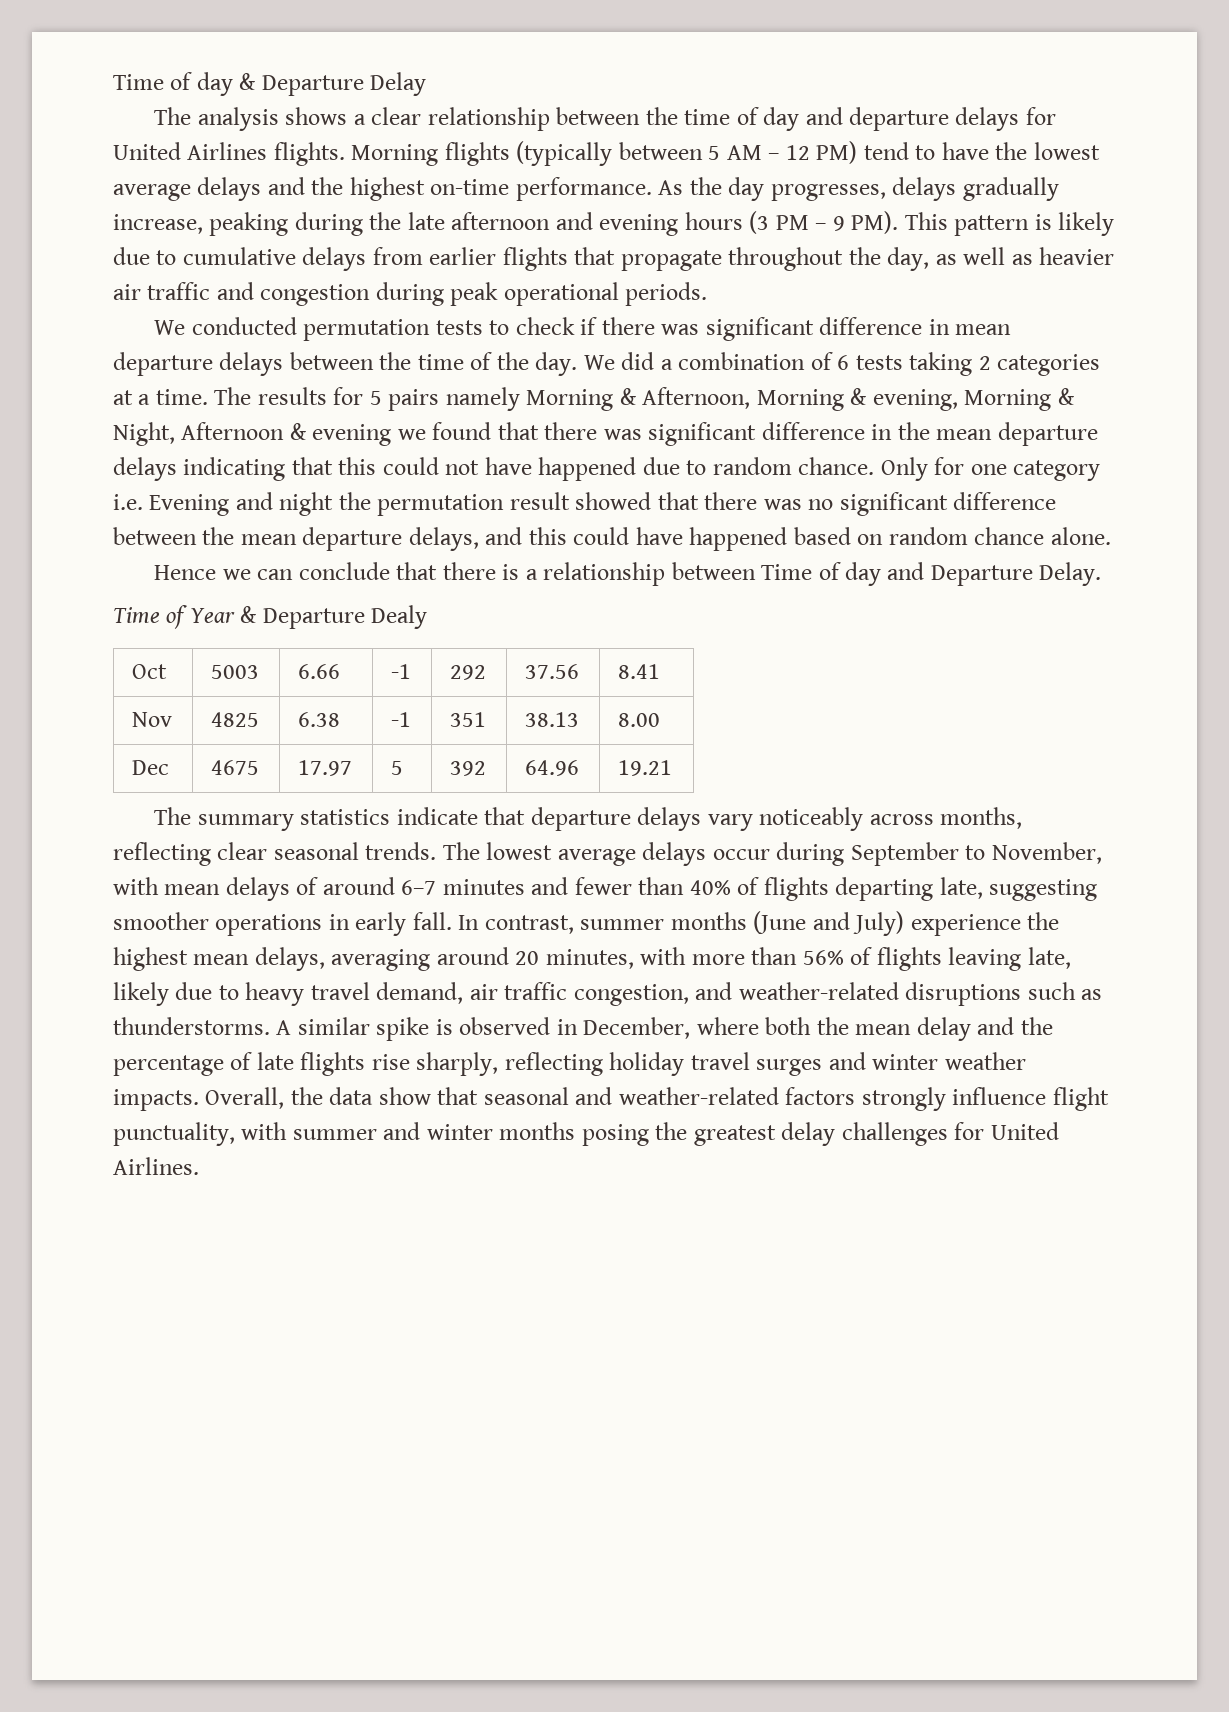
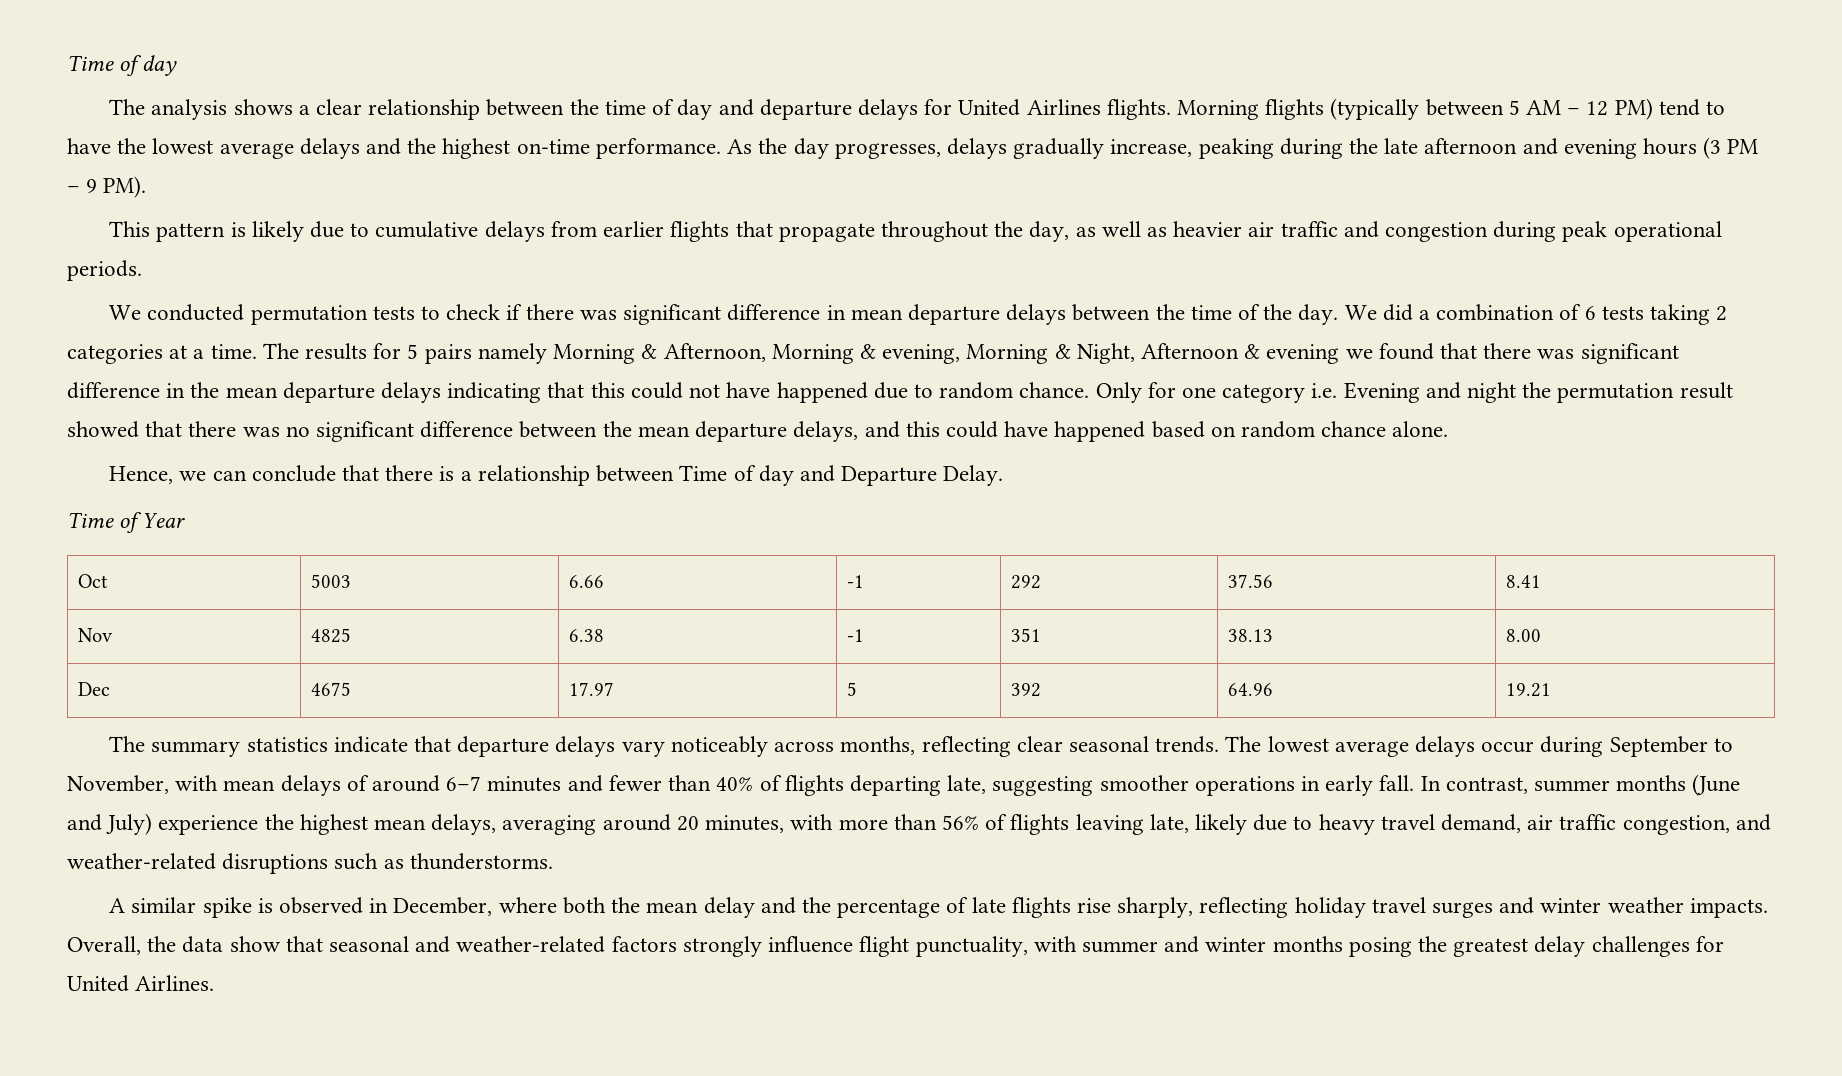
[113,72,427,96] Time of day & Departure Delay -> [67,55,178,76] Time of day
(899, 222) none -> (147, 187) //
[154,565,217,580] Hence -> [109,466,174,484] Hence,
[240,605,428,629] & Departure Dealy -> (186, 520) none
(270, 1026) none -> (553, 861) //

